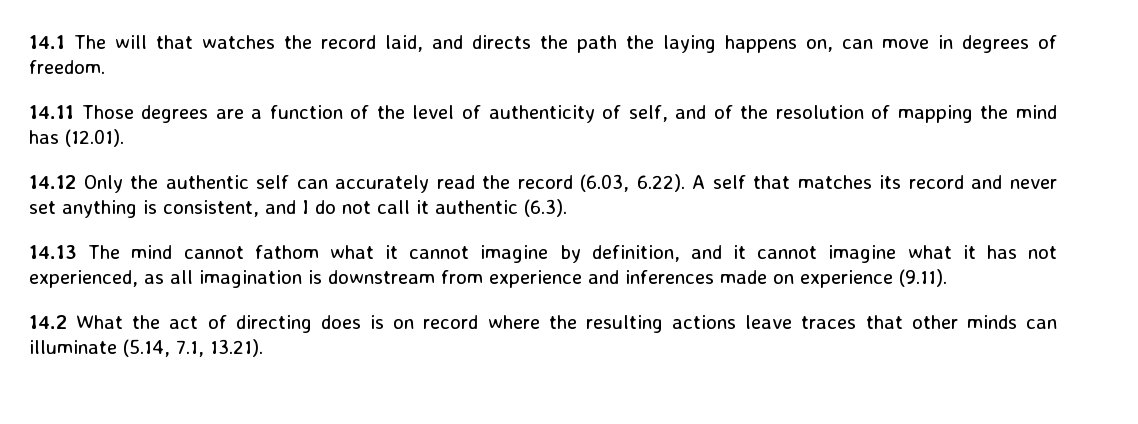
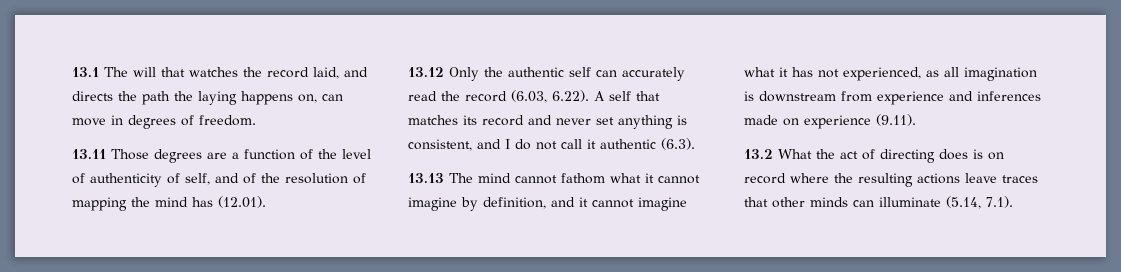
[29,35,65,49] 14.1 -> [72,67,99,77] 13.1
[29,105,74,119] 14.11 -> [72,149,106,159] 13.11
[29,175,76,189] 14.12 -> [408,67,444,77] 13.12
[29,245,77,259] 14.13 -> [408,173,444,183] 13.13
[29,315,67,329] 14.2 -> [744,149,773,159] 13.2
[176,339,263,357] 7.1, 13.21). -> [986,196,1013,208] 7.1).

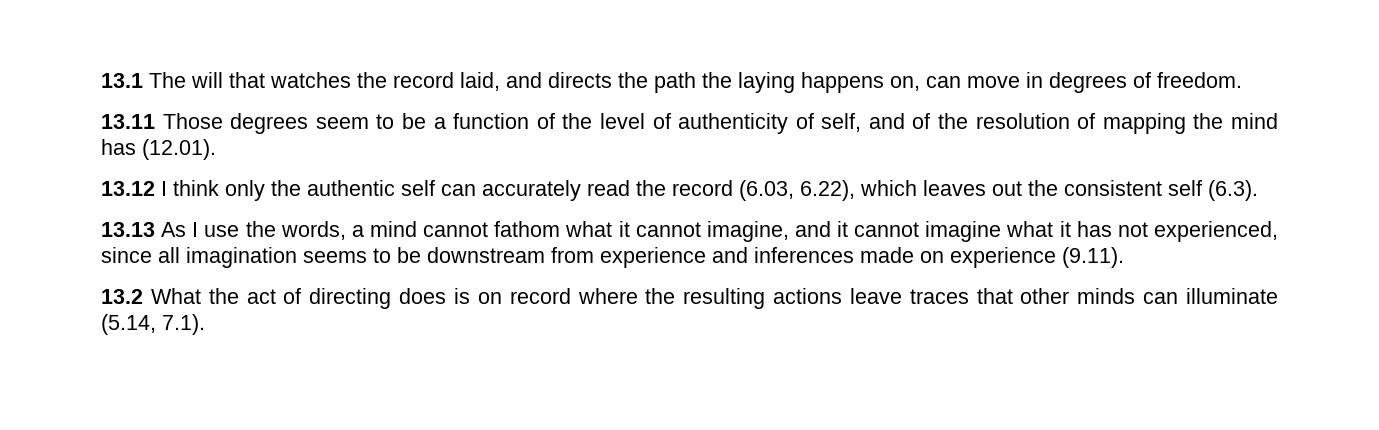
[207,152,227,159] are -> [315,113,426,129] seem to be
[449,67,479,81] Only -> [161,180,265,201] I think only
[552,90,660,102] [408,115,687,129] [408,138,695,151] [408,173,473,183] 6.22). A self that matches its record and never set anything is consistent, and I do not call it authentic (6.3). // 13.13 The -> [800,180,1258,201] [101,221,364,240] 6.22), which leaves out the consistent self (6.3). // 13.13 As I use the words, a
[408,197,546,211] imagine by definition, -> [706,221,789,242] imagine,
[926,70,939,77] as -> [101,247,152,263] since
[744,91,754,101] is -> [303,247,421,263] seems to be

